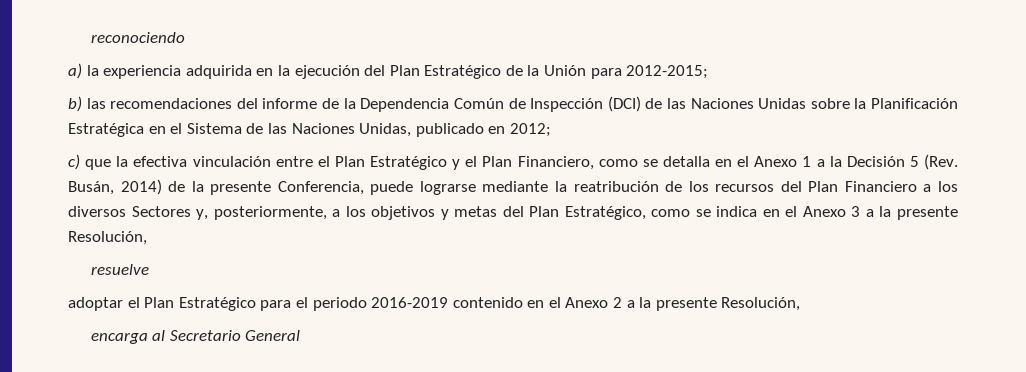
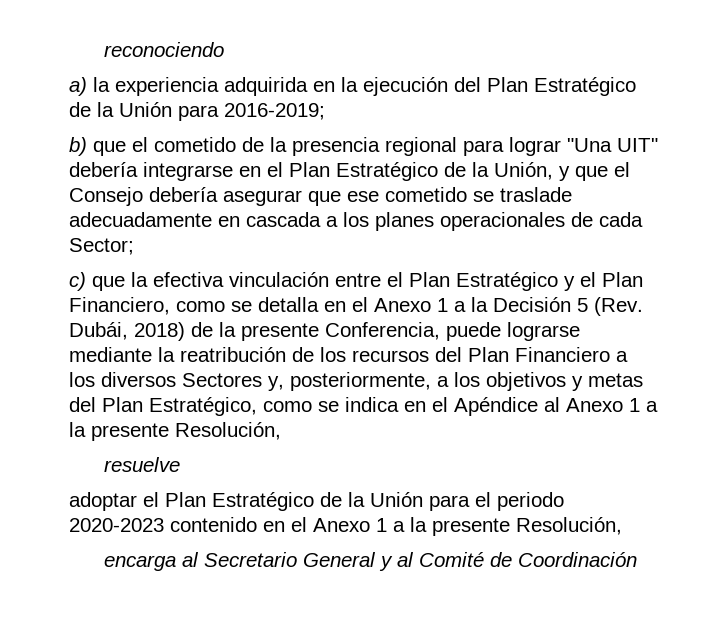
[626,65,709,79] 2012-2015; -> [224,103,325,120] 2016-2019;
[86,96,958,112] [68,123,551,137] las recomendaciones del informe de la Dependencia Común de Inspección (DCI) de las Naciones Unidas sobre la Planificación Estratégica en el Sistema de las Naciones Unidas, publicado en 2012; -> [93,137,658,156] [69,162,630,181] [69,187,572,206] [69,212,643,231] [69,238,134,255] que el cometido de la presencia regional para lograr "Una UIT" debería integrarse en el Plan Estratégico de la Unión, y que el Consejo debería asegurar que ese cometido se traslade adecuadamente en cascada a los planes operacionales de cada Sector;
[68,179,162,195] Busán, 2014) -> [69,322,185,341] Dubái, 2018)
[802,206,861,217] Anexo 3 -> [454,397,640,416] Apéndice al Anexo 1
(256, 304) none -> [320,492,423,507] de la Unión
[371,297,449,308] 2016-2019 -> [69,518,164,532] 2020-2023
[613,297,623,308] 2 -> [376,518,387,532] 1
(301, 335) none -> [378,552,637,571] y al Comité de Coordinación

